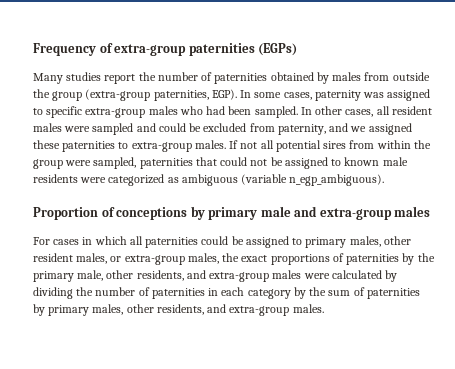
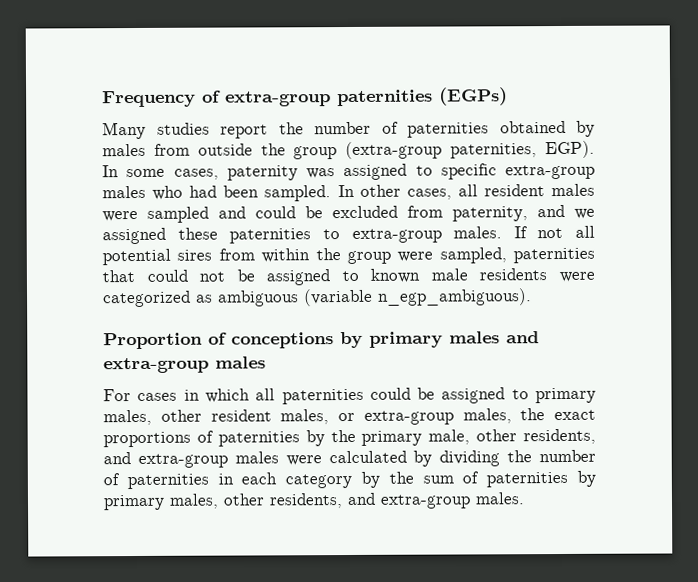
[260,206,291,217] male -> [449,331,500,344] males

